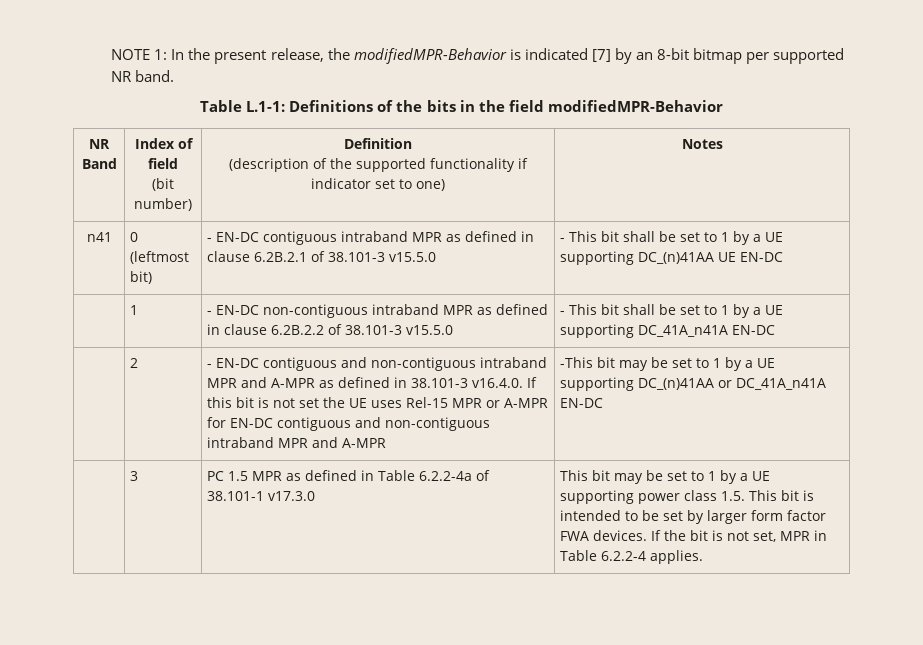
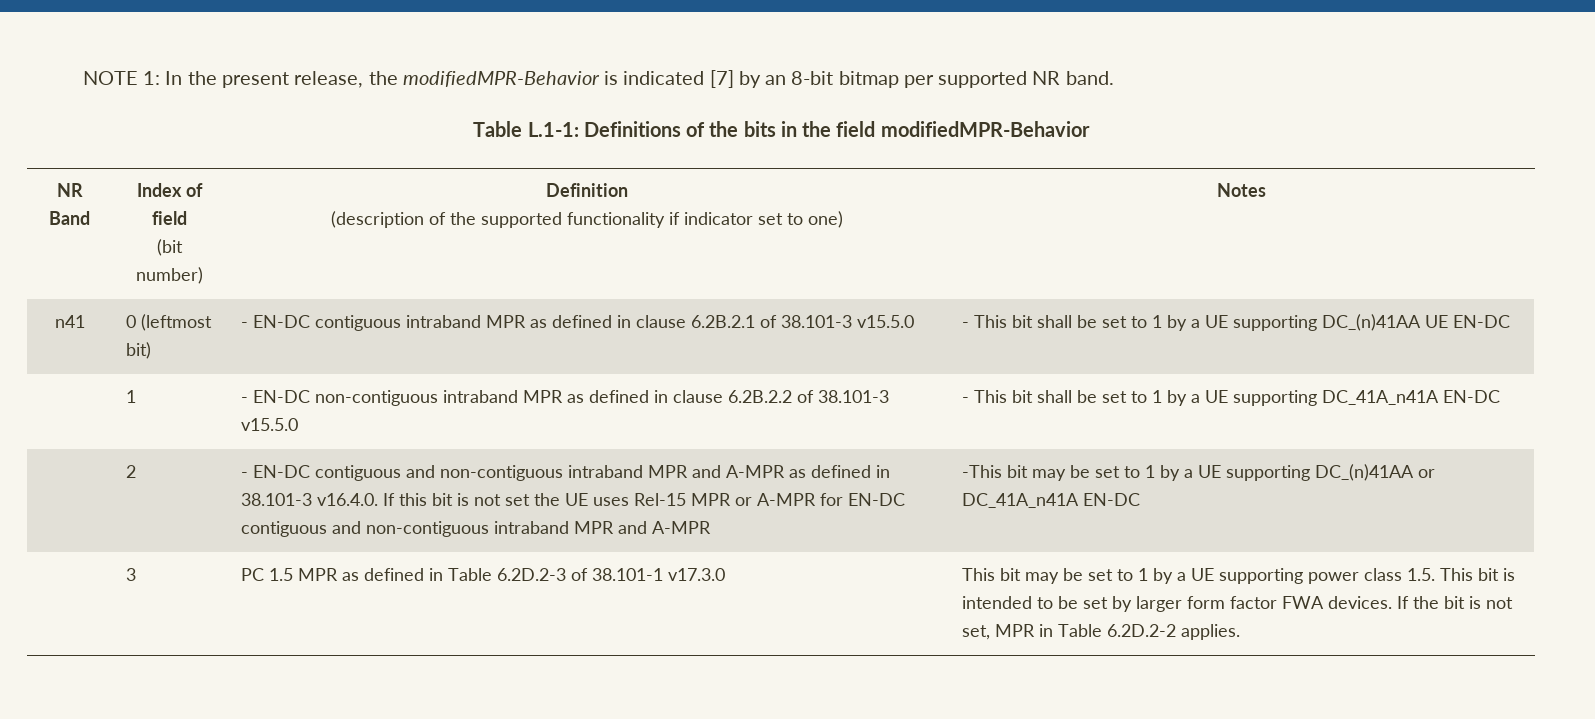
[419,471,473,481] 6.2.2-4a -> [497,568,567,581] 6.2D.2-3
[601,551,647,561] 6.2.2-4 -> [1107,624,1177,637] 6.2D.2-2

